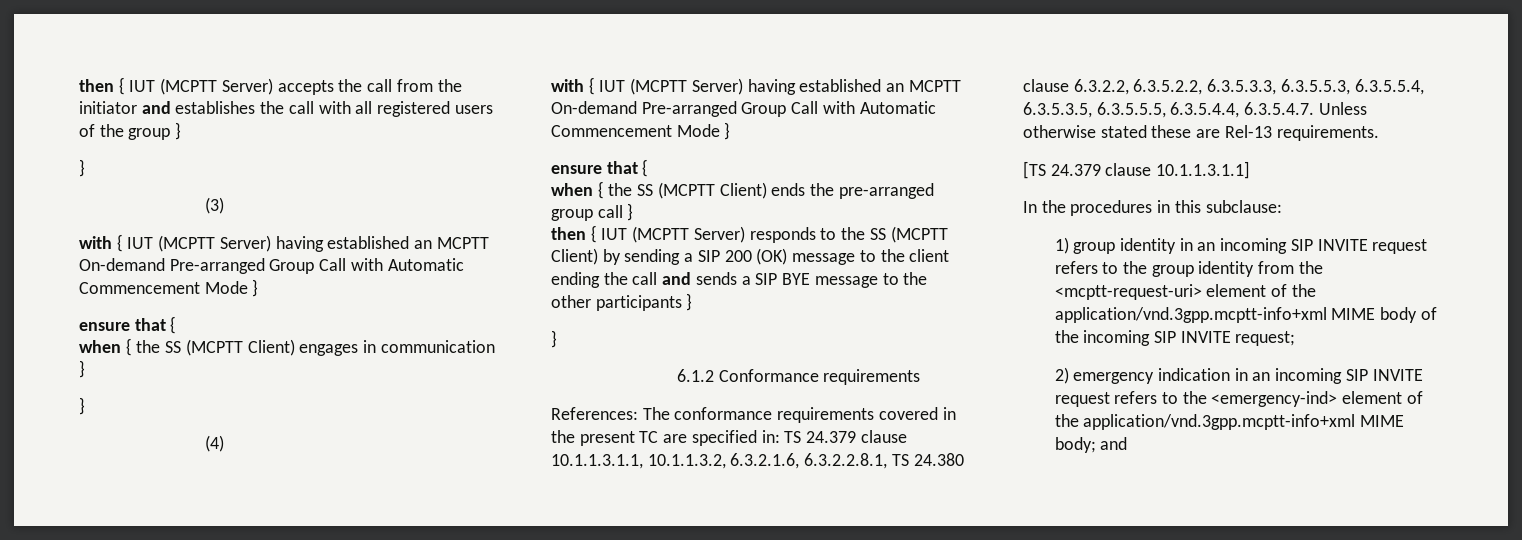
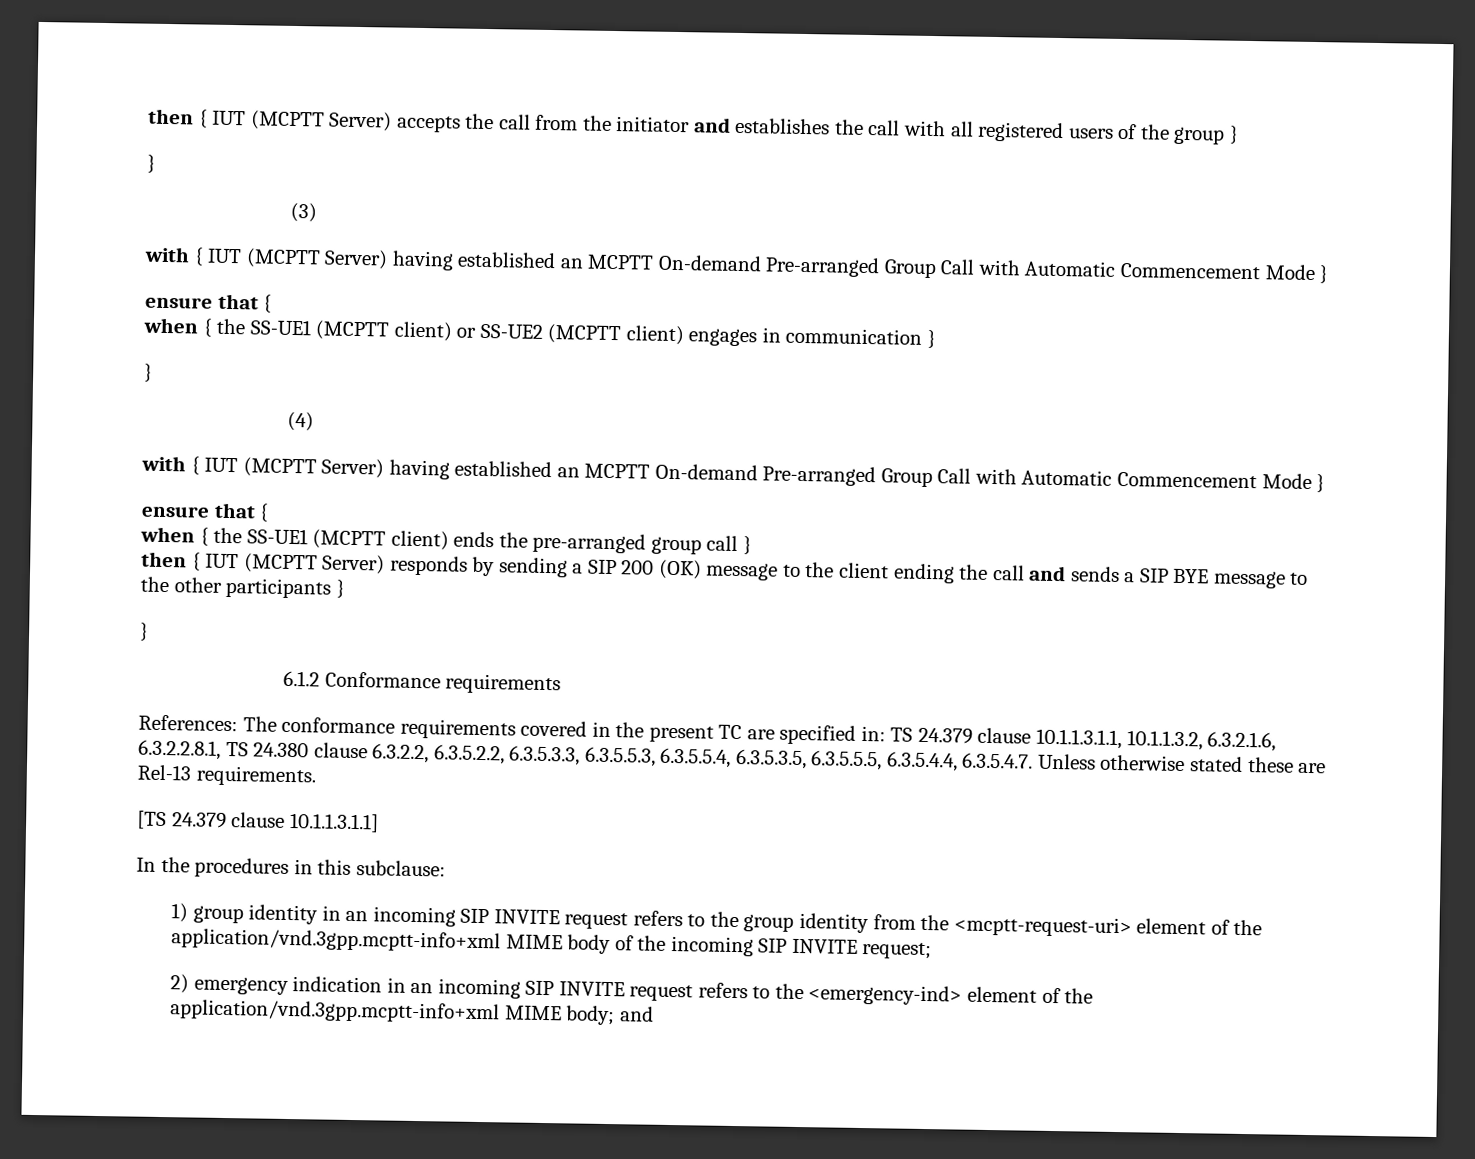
[165,339,295,356] SS (MCPTT Client) -> [249,319,684,346] SS-UE1 (MCPTT client) or SS-UE2 (MCPTT client)
[637,182,767,199] SS (MCPTT Client) -> [246,528,449,551] SS-UE1 (MCPTT client)
[820,226,948,243] [551,248,598,265] to the SS (MCPTT Client) -> (468, 565) none

